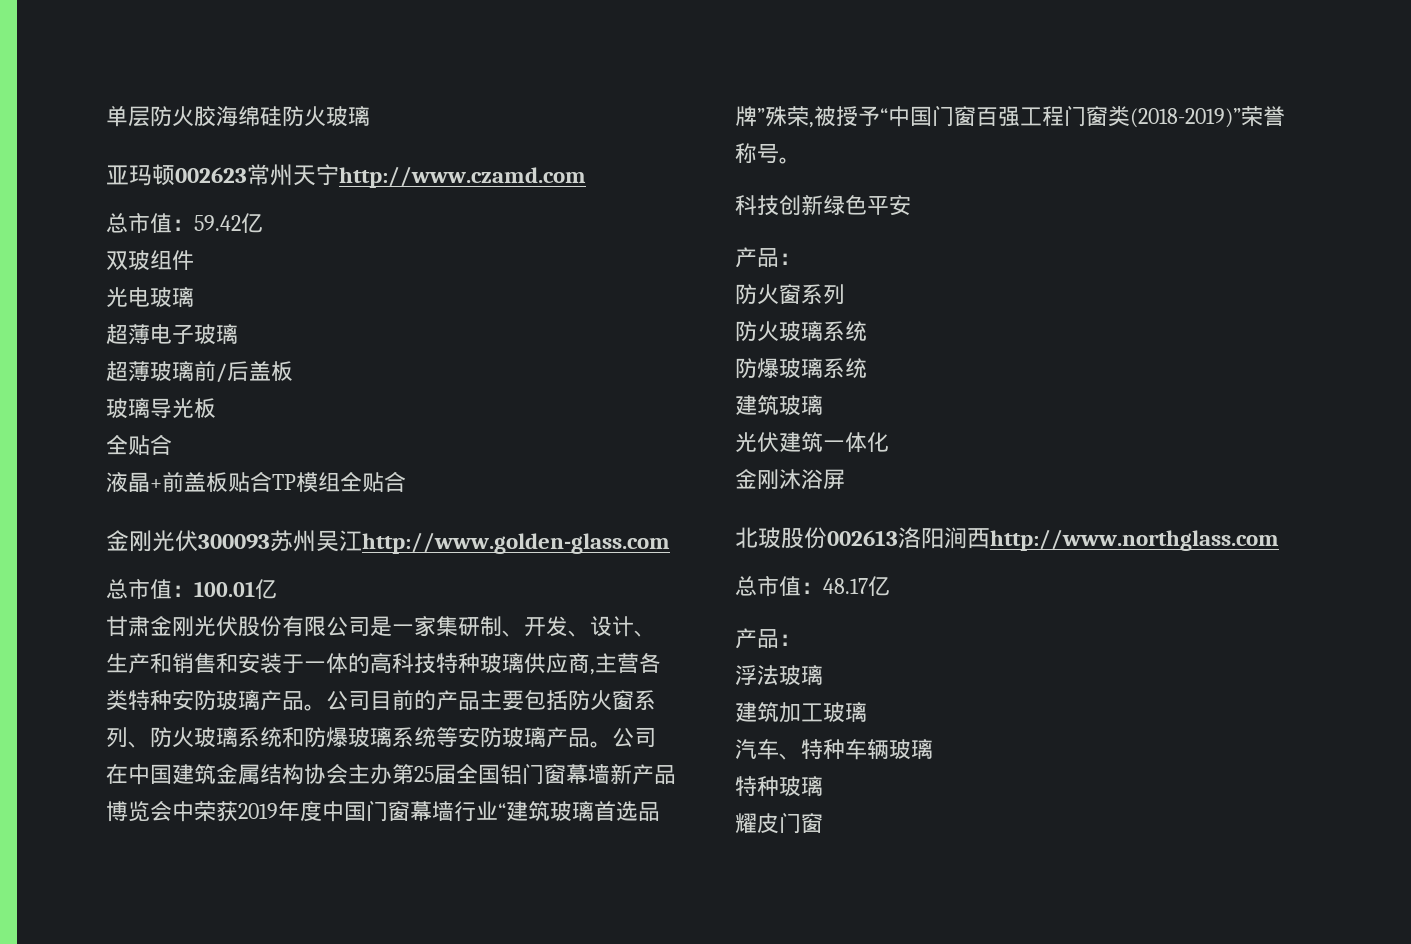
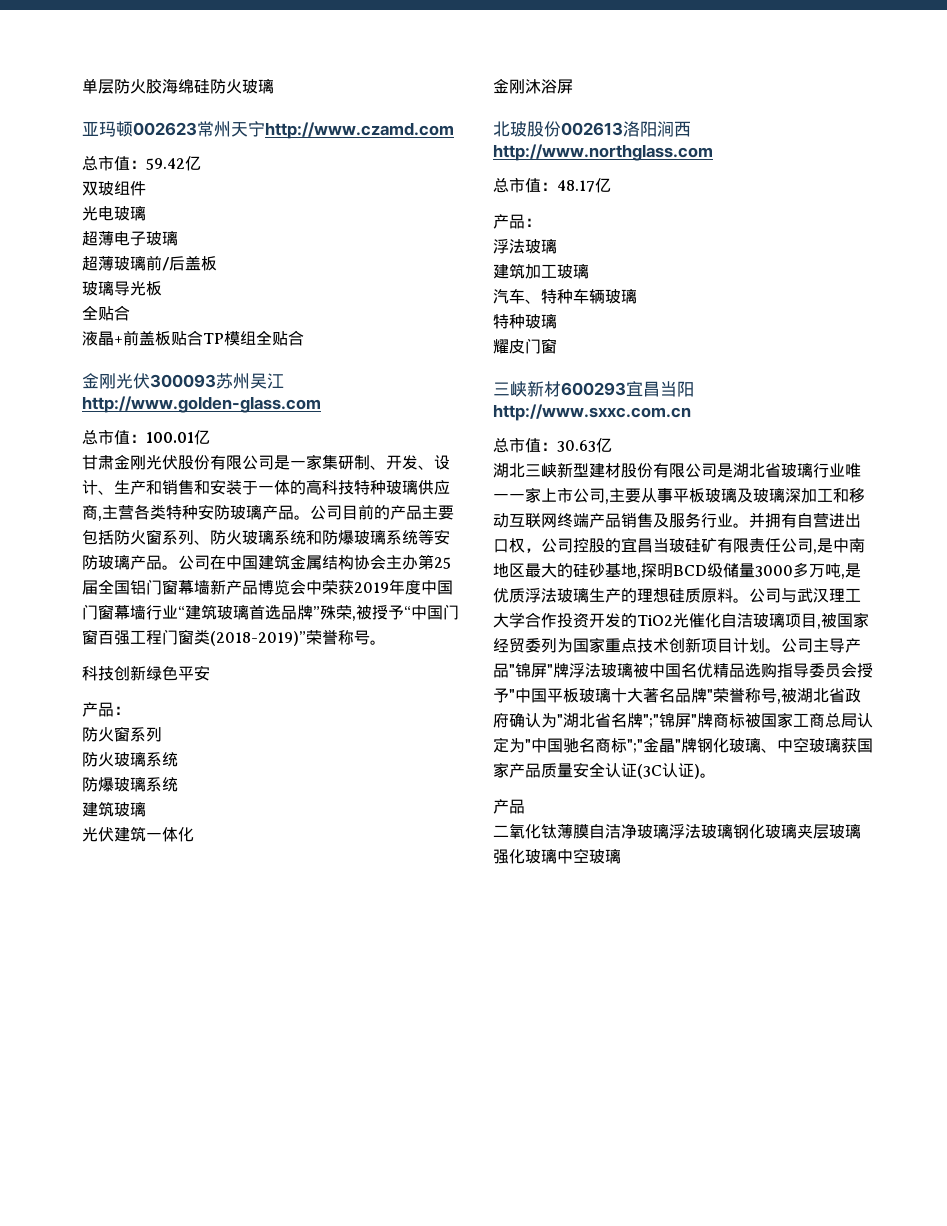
(823, 823) none -> [493,381,694,397] [493,404,691,421] [493,437,612,453] [493,462,861,478] [493,487,865,504] [493,512,861,528] [493,537,865,554] [493,562,861,579] [493,587,861,603] [493,612,869,629] [493,637,861,653] [493,662,873,678] [493,687,861,704] [493,712,873,728] [493,737,873,753] [493,762,716,779] [493,799,525,814] [493,823,861,839] [493,848,621,864] // 三峡新材600293宜昌当阳http://www.sxxc.com.cn // 总市值：30.63亿 // 湖北三峡新型建材股份有限公司是湖北省玻璃行业唯一一家上市公司,主要从事平板玻璃及玻璃深加工和移动互联网终端产品销售及服务行业。并拥有自营进出口权，公司控股的宜昌当玻硅矿有限责任公司,是中南地区最大的硅砂基地,探明BCD级储量3000多万吨,是优质浮法玻璃生产的理想硅质原料。公司与武汉理工大学合作投资开发的TiO2光催化自洁玻璃项目,被国家经贸委列为国家重点技术创新项目计划。公司主导产品"锦屏"牌浮法玻璃被中国名优精品选购指导委员会授予"中国平板玻璃十大著名品牌"荣誉称号,被湖北省政府确认为"湖北省名牌";"锦屏"牌商标被国家工商总局认定为"中国驰名商标";"金晶"牌钢化玻璃、中空玻璃获国家产品质量安全认证(3C认证)。 // 产品 // 二氧化钛薄膜自洁净玻璃浮法玻璃钢化玻璃夹层玻璃强化玻璃中空玻璃

